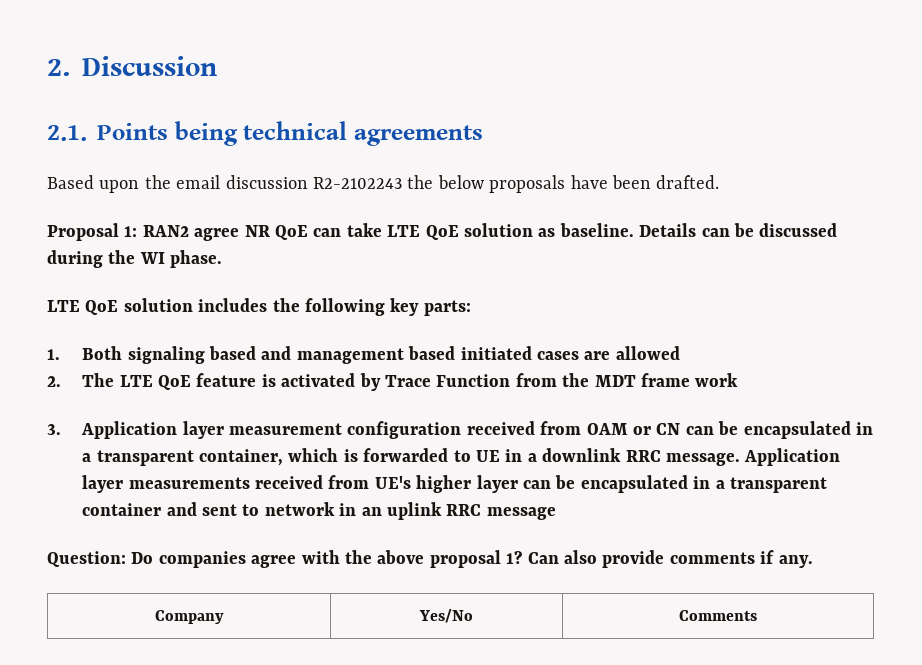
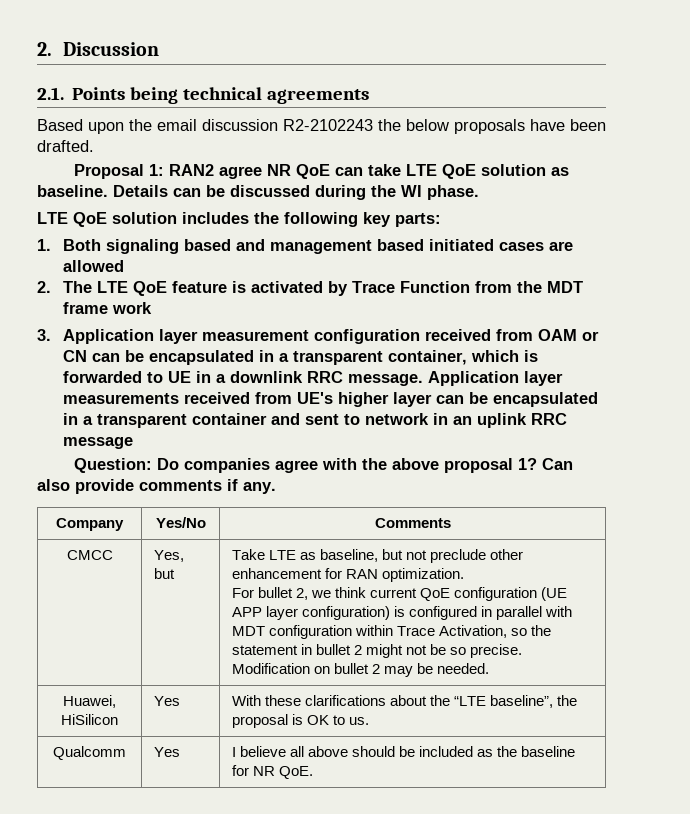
(757, 615) none -> [66,550,113,560] [153,550,184,562] [153,568,175,579] [231,549,524,563] [231,568,465,582] [231,587,568,601] [231,606,573,620] [231,625,552,639] [231,644,523,658] [231,663,490,677] [63,695,116,708] [61,714,118,725] [153,696,180,706] [231,695,578,708] [231,714,370,728] [53,746,126,760] [153,747,180,757] [231,746,576,757] [231,765,313,779] // CMCC | Yes, but | Take LTE as baseline, but not preclude other enhancement for RAN optimization. // For bullet 2, we think current QoE configuration (UE APP layer configuration) is configured in parallel with MDT configuration within Trace Activation, so the statement in bullet 2 might not be so precise. Modification on bullet 2 may be needed. // Huawei, HiSilicon | Yes | With these clarifications about the “LTE baseline”, the proposal is OK to us. // Qualcomm | Yes | I believe all above should be included as the baseline for NR QoE.

